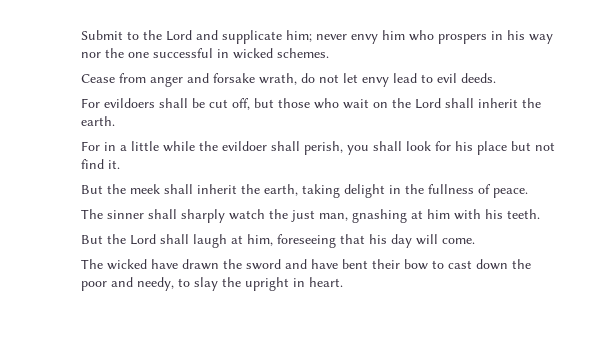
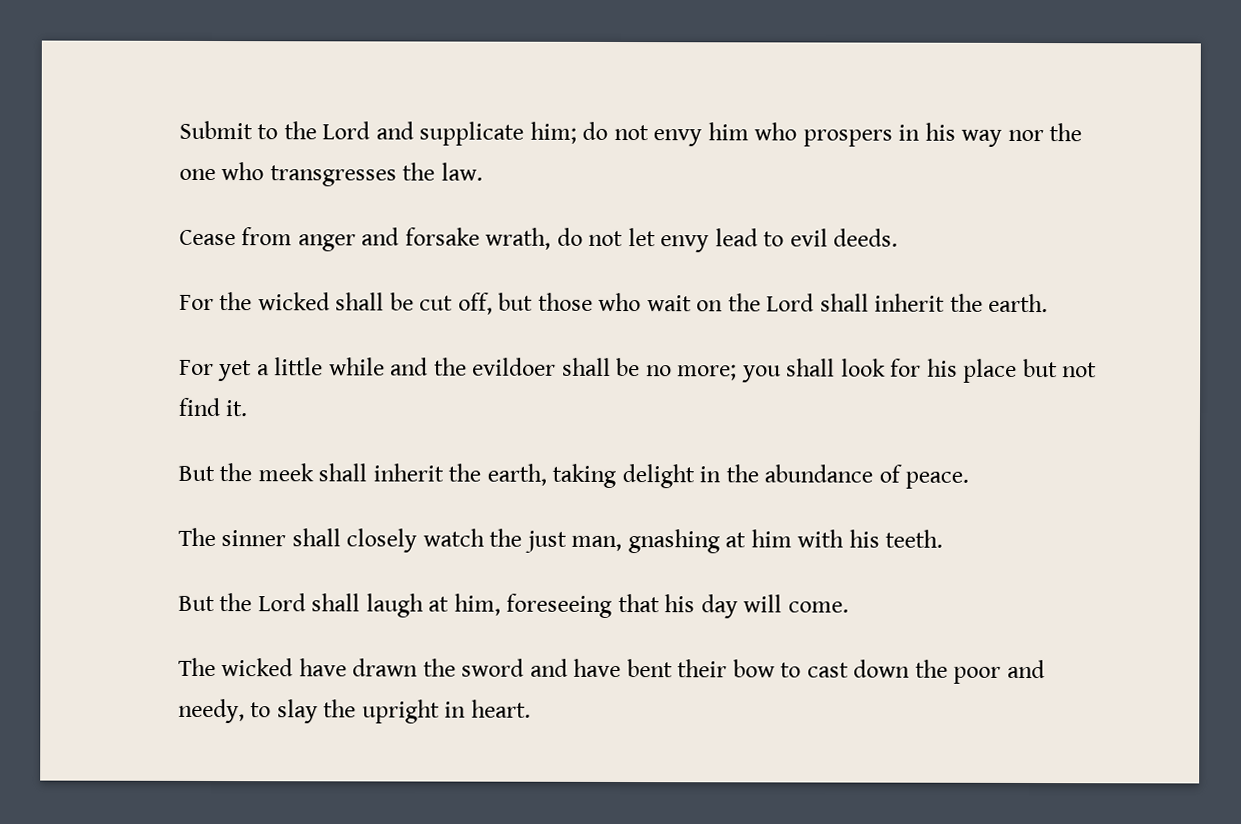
[316,34,348,40] never -> [582,121,649,141] do not
[153,48,330,59] successful in wicked schemes. -> [221,162,483,187] who transgresses the law.
[104,98,156,108] evildoers -> [219,292,330,311] the wicked
[104,142,117,151] in -> [218,360,253,382] yet
(196, 146) none -> [390,357,429,376] and
[304,141,344,155] perish, -> [616,357,738,381] be no more;
[428,184,475,194] fullness -> [764,464,874,483] abundance
[181,209,226,223] sharply -> [346,528,418,553] closely

